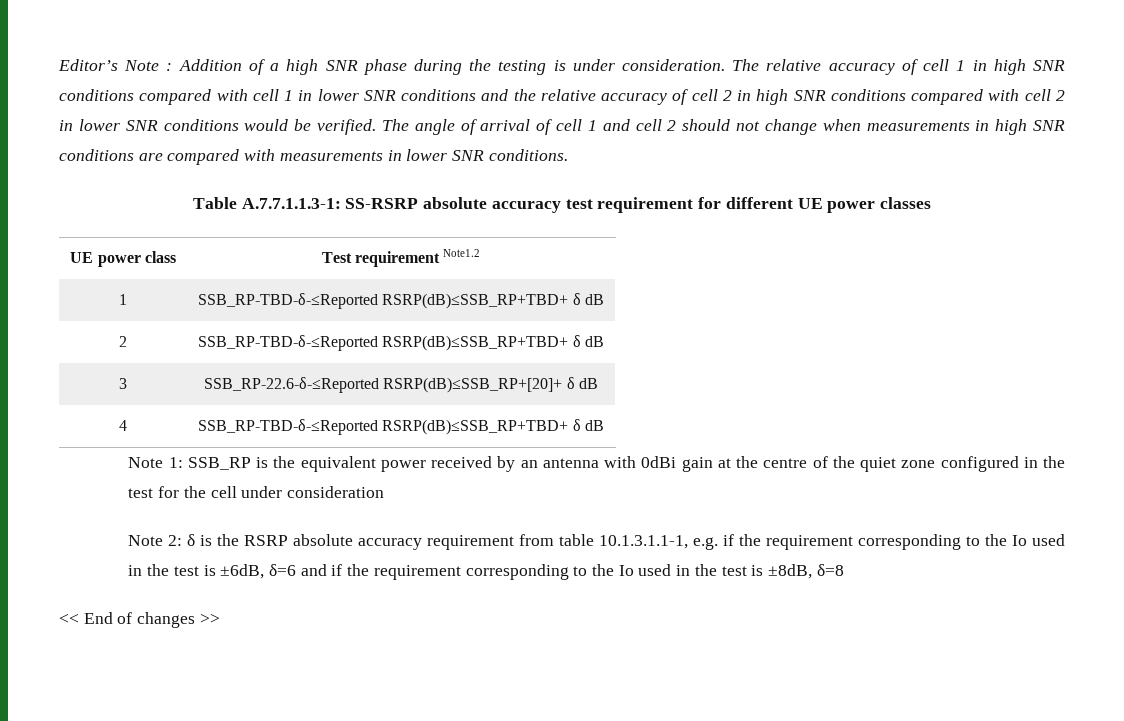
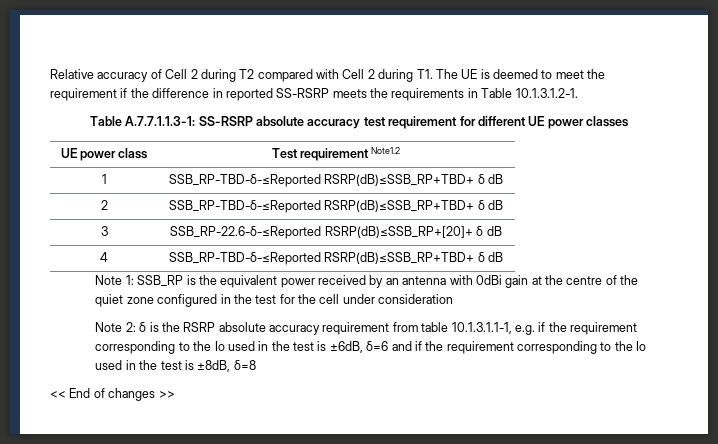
[58,59,1066,75] [59,89,1065,105] [59,119,1066,135] [59,149,568,165] Editor’s Note : Addition of a high SNR phase during the testing is under consideration. The relative accuracy of cell 1 in high SNR conditions compared with cell 1 in lower SNR conditions and the relative accuracy of cell 2 in high SNR conditions compared with cell 2 in lower SNR conditions would be verified. The angle of arrival of cell 1 and cell 2 should not change when measurements in high SNR conditions are compared with measurements in lower SNR conditions. -> [50,69,606,82] [50,88,578,101] Relative accuracy of Cell 2 during T2 compared with Cell 2 during T1. The UE is deemed to meet the requirement if the difference in reported SS-RSRP meets the requirements in Table 10.1.3.1.2-1.

